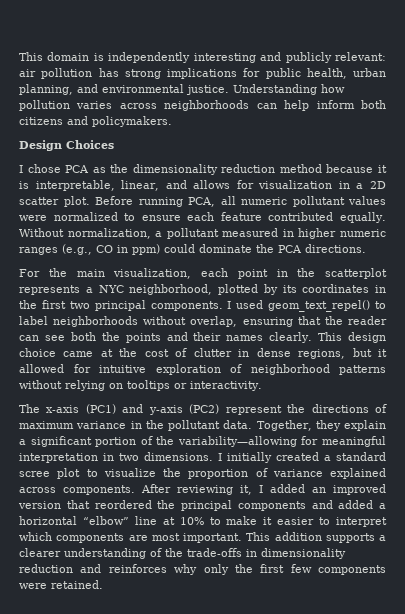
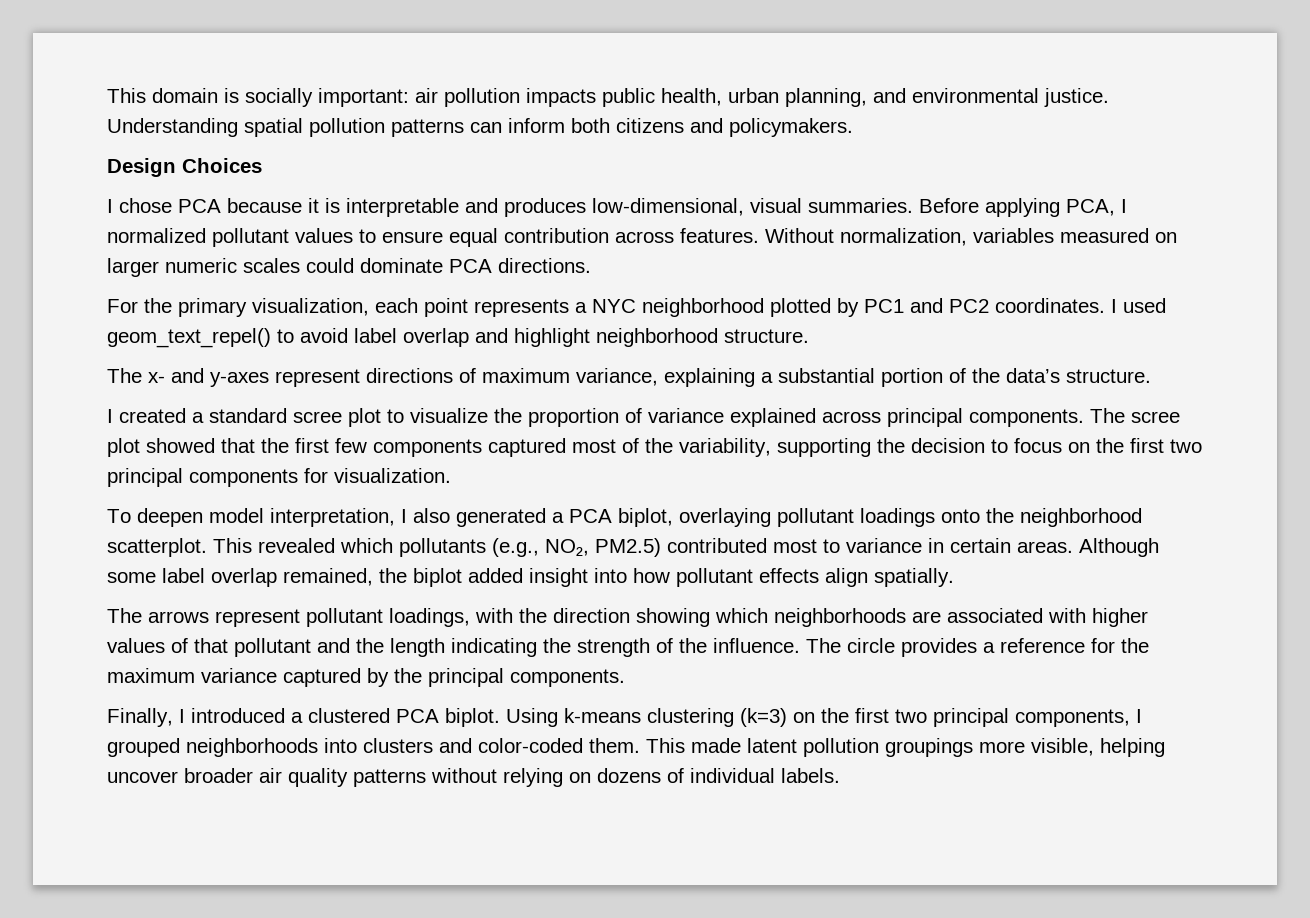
[108,52,386,63] [19,68,261,79] independently interesting and publicly relevant: air pollution has strong implications for -> [245,88,596,107] socially important: air pollution impacts
[321,84,345,93] [19,100,310,111] how pollution varies across neighborhoods can help -> [244,118,502,137] spatial pollution patterns can
[92,164,387,175] [19,180,386,191] [19,196,386,207] [19,212,387,223] [19,228,386,239] [19,244,160,255] as the dimensionality reduction method because it is interpretable, linear, and allows for visualization in a 2D scatter plot. Before running PCA, all numeric pollutant values were normalized to ensure each feature contributed equally. Without normalization, a pollutant measured in higher numeric ranges (e.g., CO in ppm) -> [227,198,1127,217] [107,228,1177,247] [107,258,300,277] because it is interpretable and produces low-dimensional, visual summaries. Before applying PCA, I normalized pollutant values to ensure equal contribution across features. Without normalization, variables measured on larger numeric scales
[256,244,274,253] the -> (443, 265) none
[76,269,105,277] main -> [178,298,247,317] primary
[276,268,387,279] in the scatterplot -> (468, 307) none
[129,284,213,295] neighborhood, -> [642,298,764,317] neighborhood
[282,284,386,293] [19,300,386,312] [19,316,388,327] [19,332,387,343] [19,348,387,359] [19,364,386,375] [19,380,262,391] [19,404,388,415] [19,420,386,431] [19,436,386,447] [19,452,272,463] its coordinates in the first two principal components. I used geom_text_repel() to label neighborhoods without overlap, ensuring that the reader can see both the points and their names clearly. This design choice came at the cost of clutter in dense regions, but it allowed for intuitive exploration of neighborhood patterns without relying on tooltips or interactivity. // The x-axis (PC1) and y-axis (PC2) represent the directions of maximum variance in the pollutant data. Together, they explain a significant portion of the variability—allowing for meaningful interpretation in two dimensions. I initially -> [864,298,1166,313] [107,328,809,348] [107,368,1151,387] [107,409,113,423] PC1 and PC2 coordinates. I used geom_text_repel() to avoid label overlap and highlight neighborhood structure. // The x- and y-axes represent directions of maximum variance, explaining a substantial portion of the data’s structure. // I
[63,484,386,495] [18,500,386,511] [19,516,387,527] [19,532,386,543] [19,548,346,559] [19,564,386,575] [19,580,103,589] components. After reviewing it, I added an improved version that reordered the principal components and added a horizontal “elbow” line at 10% to make it easier to interpret which components are most important. This addition supports a clearer understanding of the trade-offs in dimensionality reduction and reinforces why only the first few components were retained. -> [887,408,1180,427] [107,438,1202,457] [107,468,451,487] [107,508,1142,527] [107,538,1159,557] [107,568,954,587] [107,608,1148,627] [107,638,1149,657] [107,668,625,687] [107,708,1142,727] [107,738,1165,757] [107,768,840,787] principal components. The scree plot showed that the first few components captured most of the variability, supporting the decision to focus on the first two principal components for visualization. // To deepen model interpretation, I also generated a PCA biplot, overlaying pollutant loadings onto the neighborhood scatterplot. This revealed which pollutants (e.g., NO₂, PM2.5) contributed most to variance in certain areas. Although some label overlap remained, the biplot added insight into how pollutant effects align spatially. // The arrows represent pollutant loadings, with the direction showing which neighborhoods are associated with higher values of that pollutant and the length indicating the strength of the influence. The circle provides a reference for the maximum variance captured by the principal components. // Finally, I introduced a clustered PCA biplot. Using k-means clustering (k=3) on the first two principal components, I grouped neighborhoods into clusters and color-coded them. This made latent pollution groupings more visible, helping uncover broader air quality patterns without relying on dozens of individual labels.

